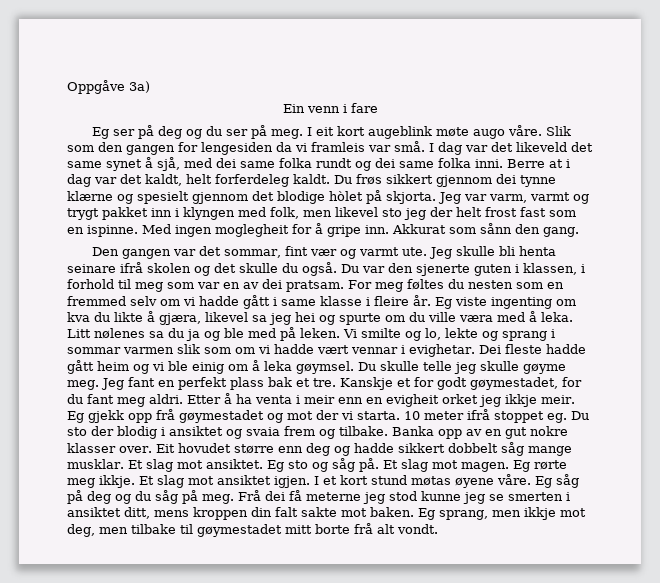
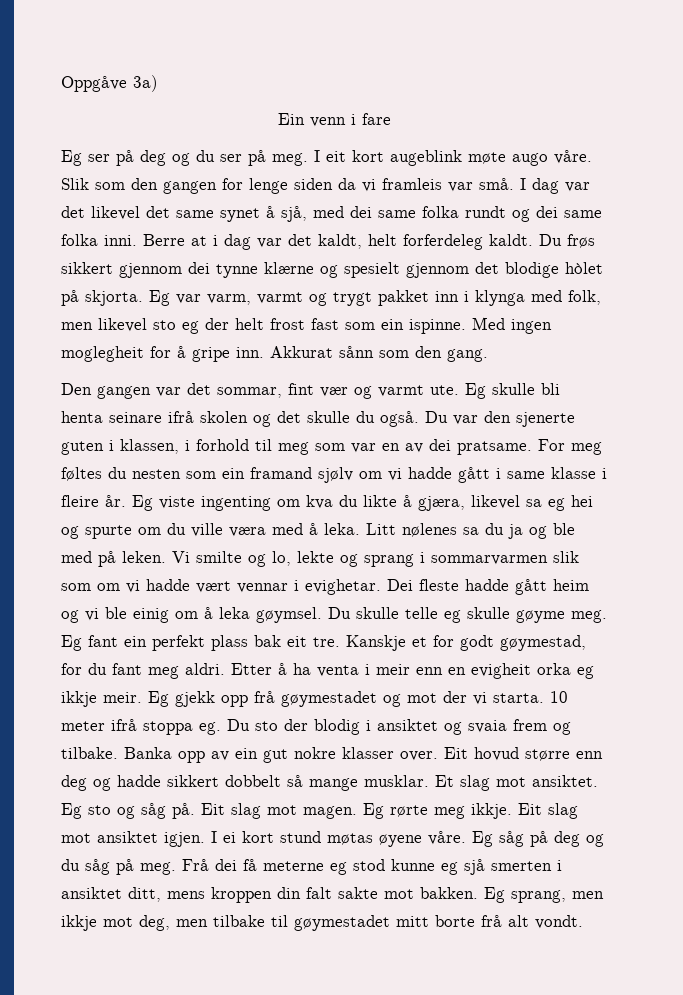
[201,142,273,155] lengesiden -> [249,178,333,194] lenge siden
[516,142,567,152] likeveld -> [91,206,140,220] likevel
[438,192,461,204] Jeg -> [149,290,170,306] Eg
[183,207,235,220] klyngen -> [475,290,525,306] klynga
[404,208,426,220] jeg -> [182,321,199,334] eg
[67,227,84,234] en -> [381,319,404,330] ein
[449,223,512,234] som sånn -> [339,346,409,358] sånn som
[429,247,453,259] Jeg -> [465,383,486,399] Eg
[286,280,344,292] pratsam. -> [457,441,532,455] pratsame.
[547,282,564,289] [67,296,157,306] en fremmed selv -> [222,467,353,483] ein framand sjølv
[269,313,291,325] jeg -> [548,498,565,511] eg
[67,347,174,354] sommar varmen -> [431,555,548,565] sommarvarmen
[454,362,476,374] jeg -> [444,610,461,623] eg
[101,377,175,390] Jeg fant en -> [61,635,147,651] Eg fant ein
[296,378,310,387] et -> [287,636,307,647] eit
[470,377,558,390] gøymestadet, -> [500,635,586,651] gøymestad,
[442,394,501,407] orket jeg -> [537,663,594,679] orka eg
[494,411,544,423] stoppet -> [143,721,193,735] stoppa
[485,429,502,436] en -> [235,748,258,759] ein
[177,443,231,453] hovudet -> [474,747,519,761] hovud
[500,442,524,456] såg -> [287,775,303,787] så
[382,460,398,469] Et -> [201,803,225,815] Eit
[139,476,154,485] Et -> [518,803,542,815] Eit
[323,476,337,485] et -> [223,832,236,843] ei
[363,492,385,504] jeg -> [330,862,347,875] eg
[463,492,504,504] jeg se -> [441,859,485,875] eg sjå
[370,507,414,517] baken. -> [420,887,478,899] bakken.

